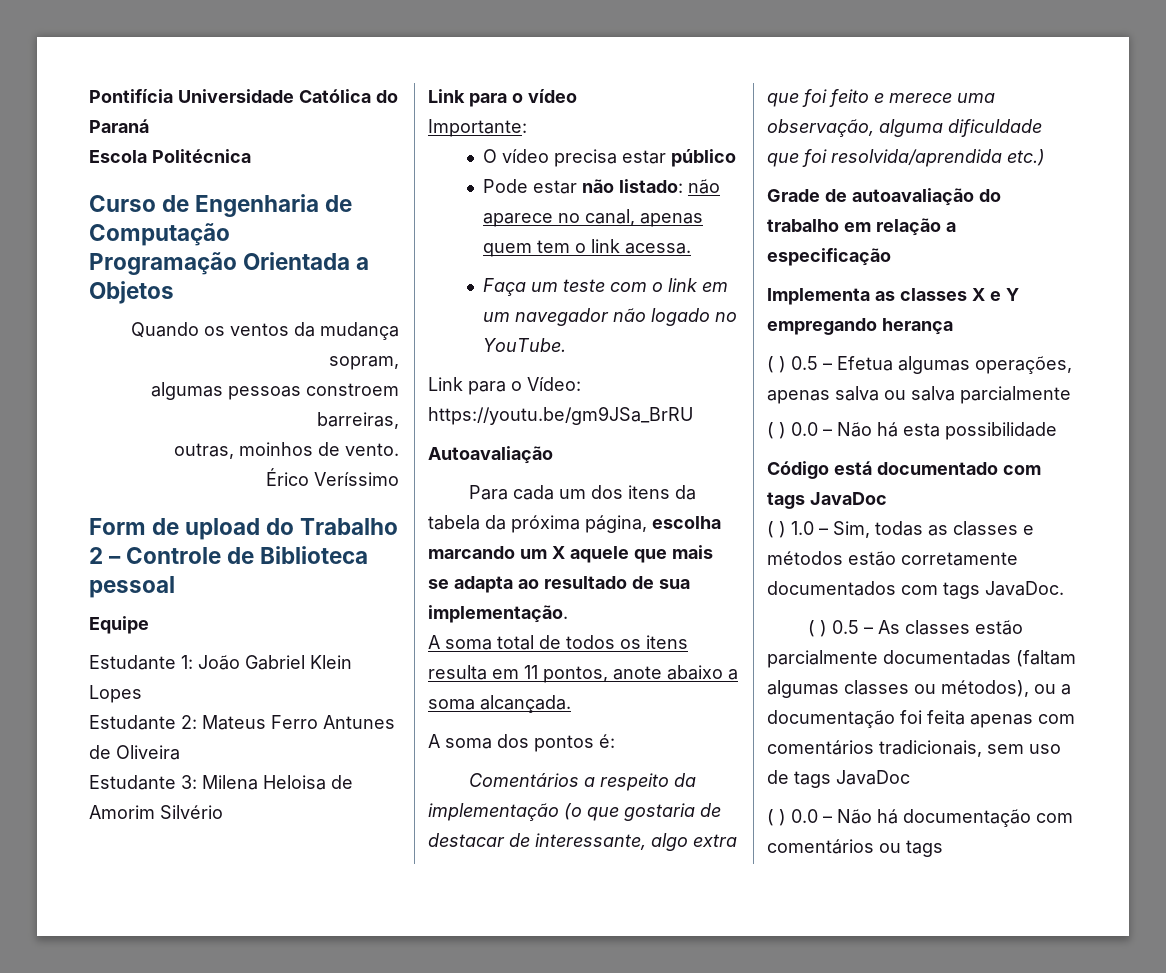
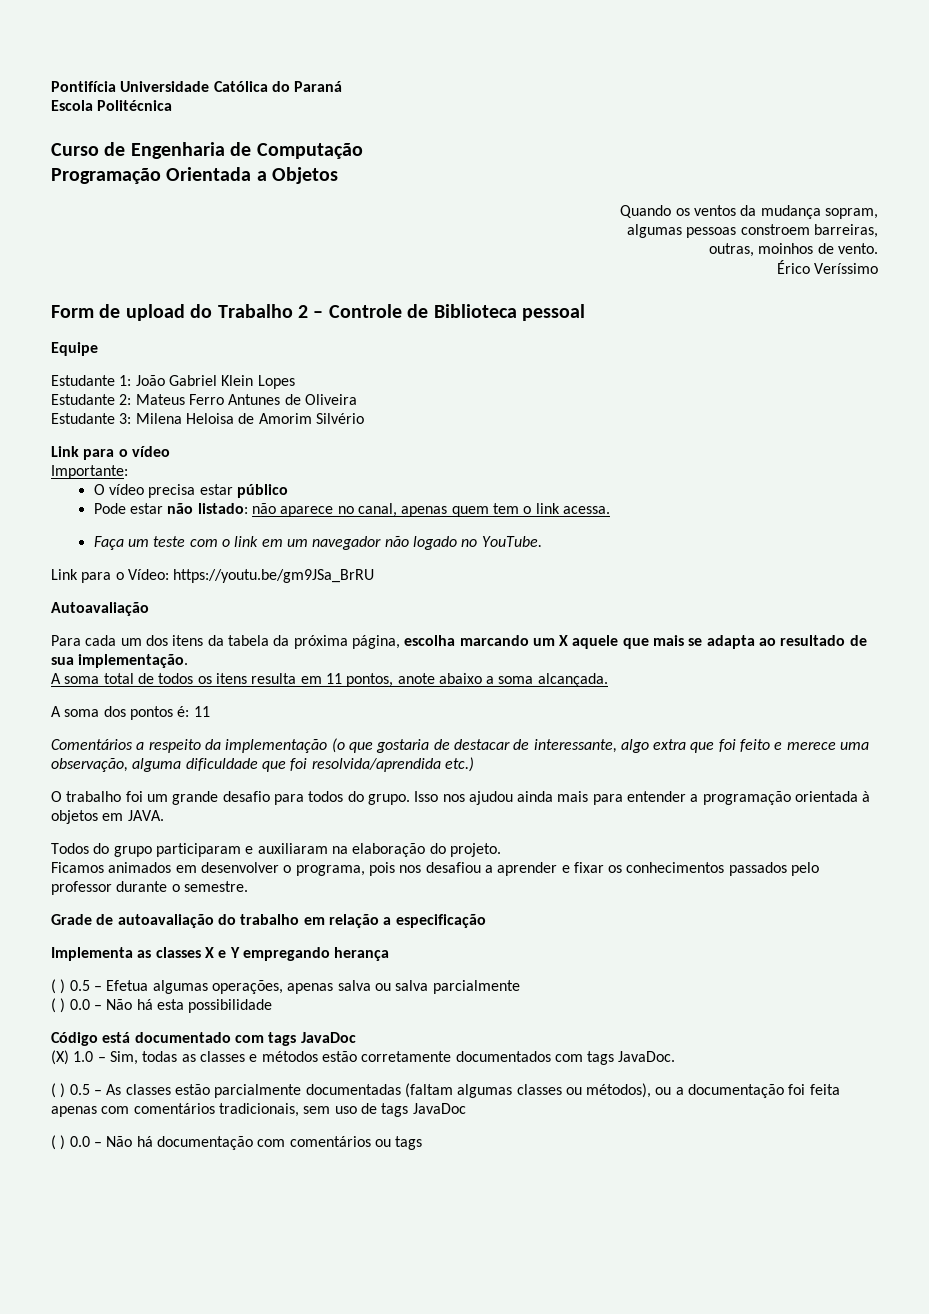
(615, 741) none -> [193,706,210,717] 11
(1045, 157) none -> [51,791,871,805] [51,810,164,824] [51,843,501,857] [51,862,820,876] [51,881,248,895] // O trabalho foi um grande desafio para todos do grupo. Isso nos ajudou ainda mais para entender a programação orientada à objetos em JAVA. // Todos do grupo participaram e auxiliaram na elaboração do projeto. // Ficamos animados em desenvolver o programa, pois nos desafiou a aprender e fixar os conhecimentos passados pelo professor durante o semestre.
[767,521,786,538] ( ) -> [51,1050,69,1065] (X)

